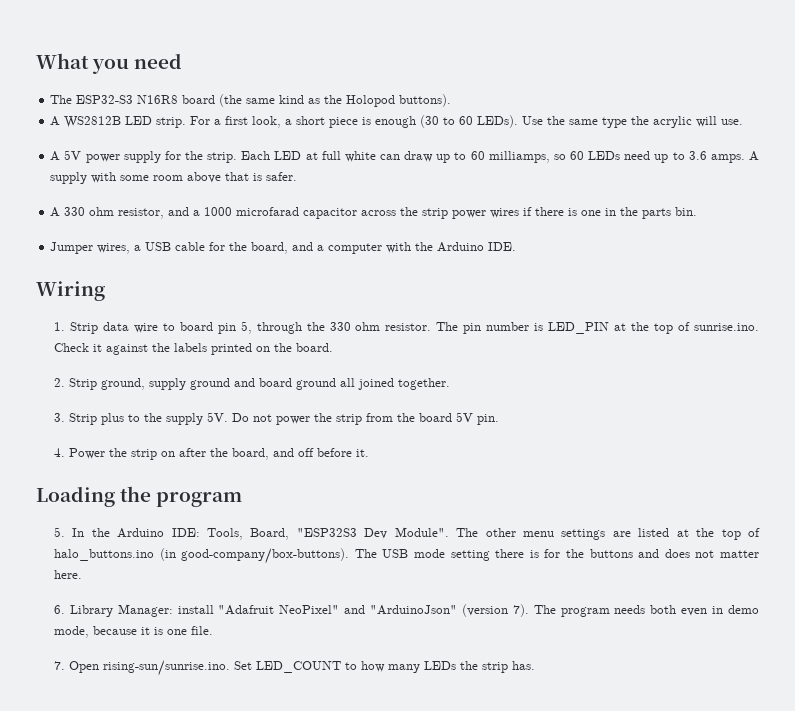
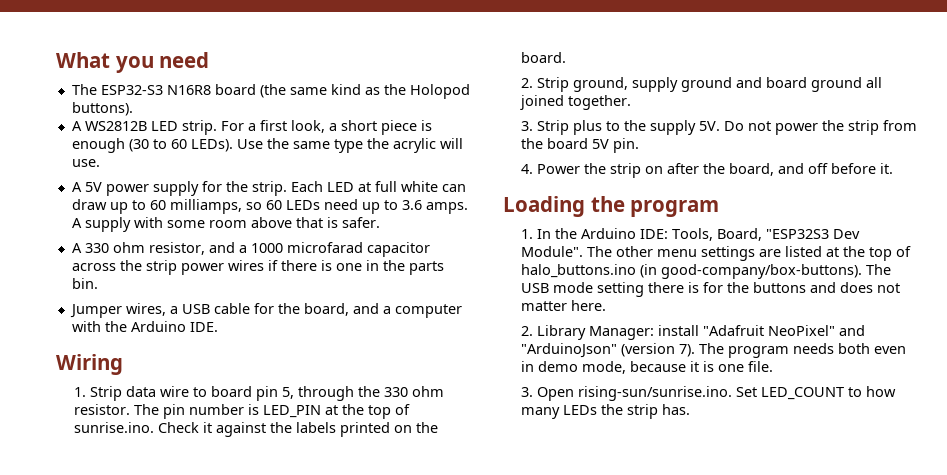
[53,527,65,537] 5. -> [520,229,533,239] 1.
[53,605,65,614] 6. -> [520,326,533,336] 2.
[53,661,65,670] 7. -> [520,387,533,397] 3.

